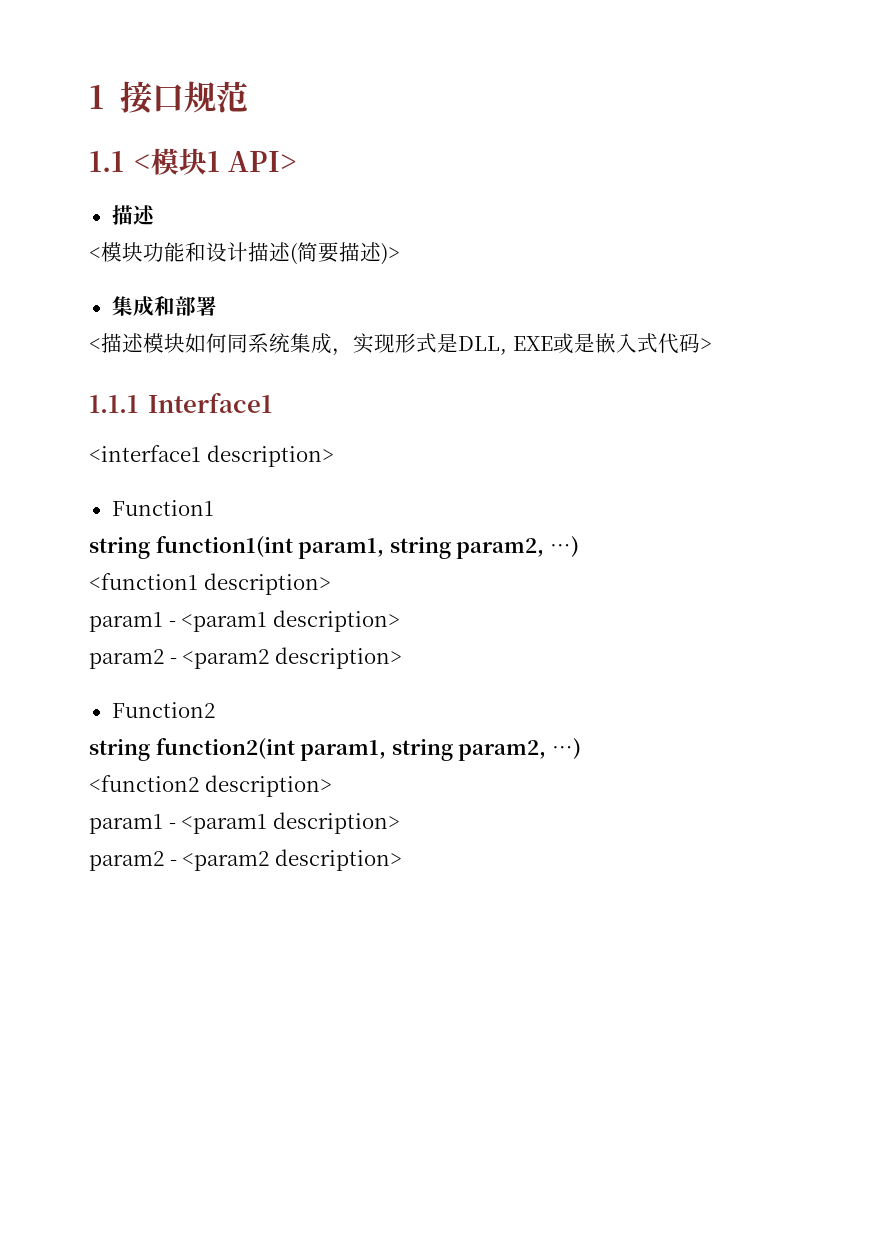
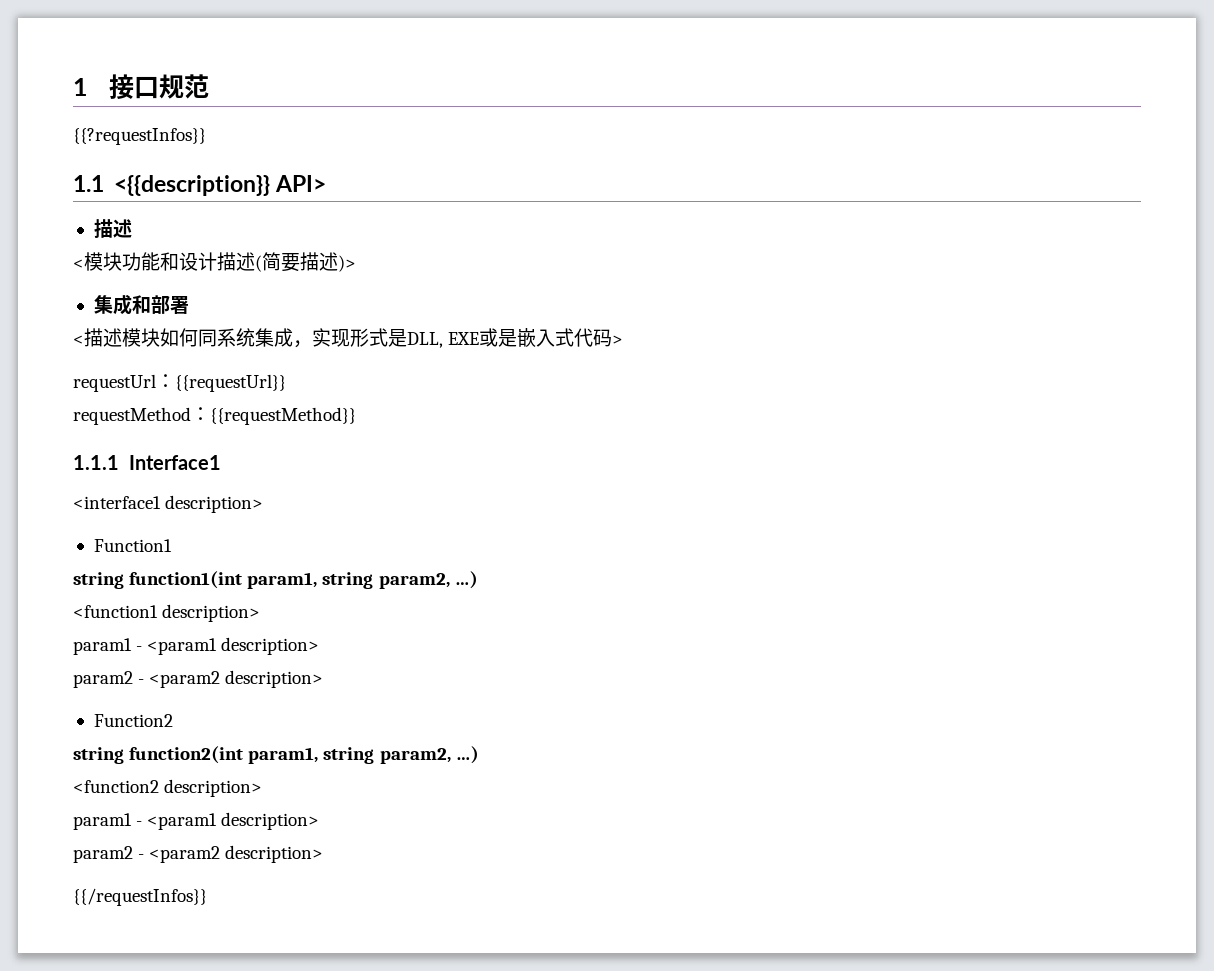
(248, 97) none -> [73,128,206,145] // {{?requestInfos}}
[134,148,221,175] <模块1 -> [113,175,270,196] <{{description}}
(712, 344) none -> [73,374,286,392] [73,407,356,425] // requestUrl：{{requestUrl}} // requestMethod：{{requestMethod}}
(402, 860) none -> [73,888,207,906] // {{/requestInfos}}

